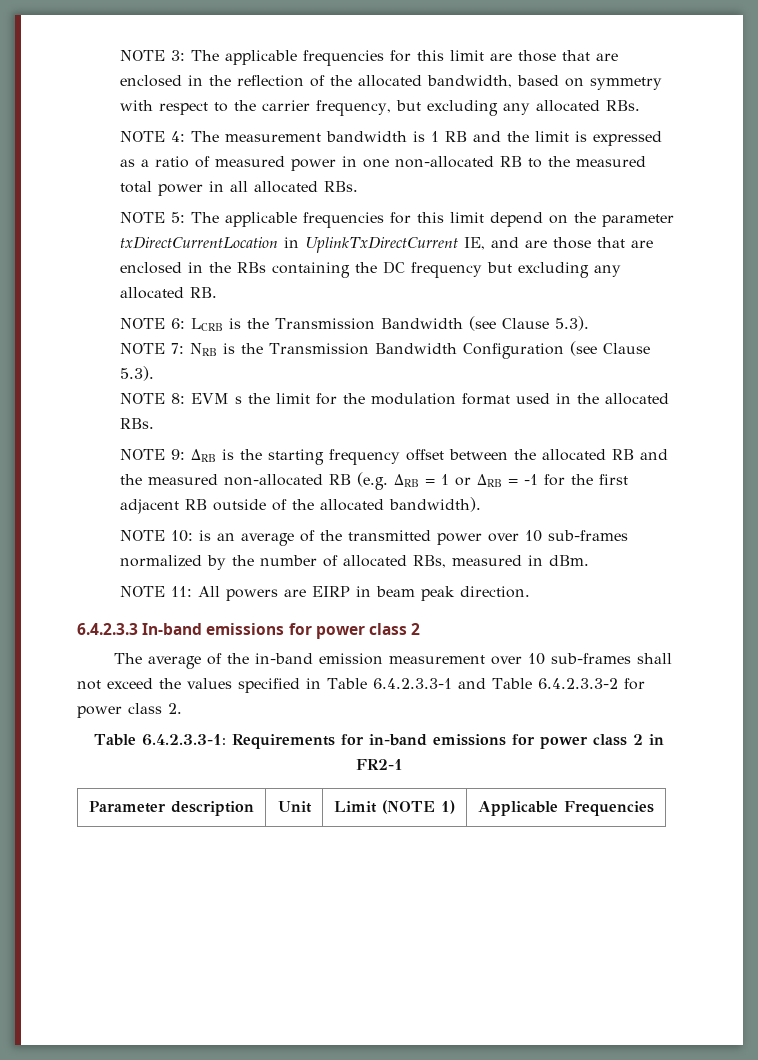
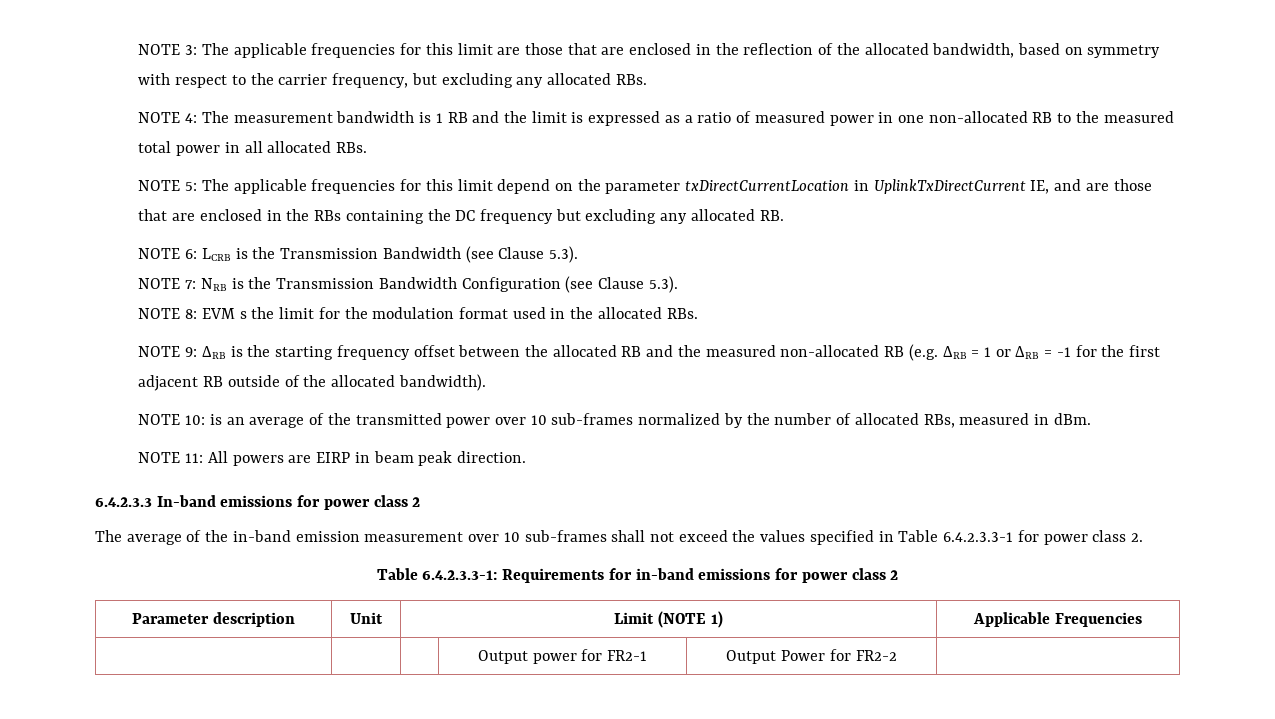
[457,678,618,689] and Table 6.4.2.3.3-2 -> (1014, 537) none
[648,734,664,745] [355,759,403,770] in FR2-1 -> (899, 575) none
(654, 808) none -> [477,649,648,664] [726,649,897,664] // | | | Output power for FR2-1 | Output Power for FR2-2 |

